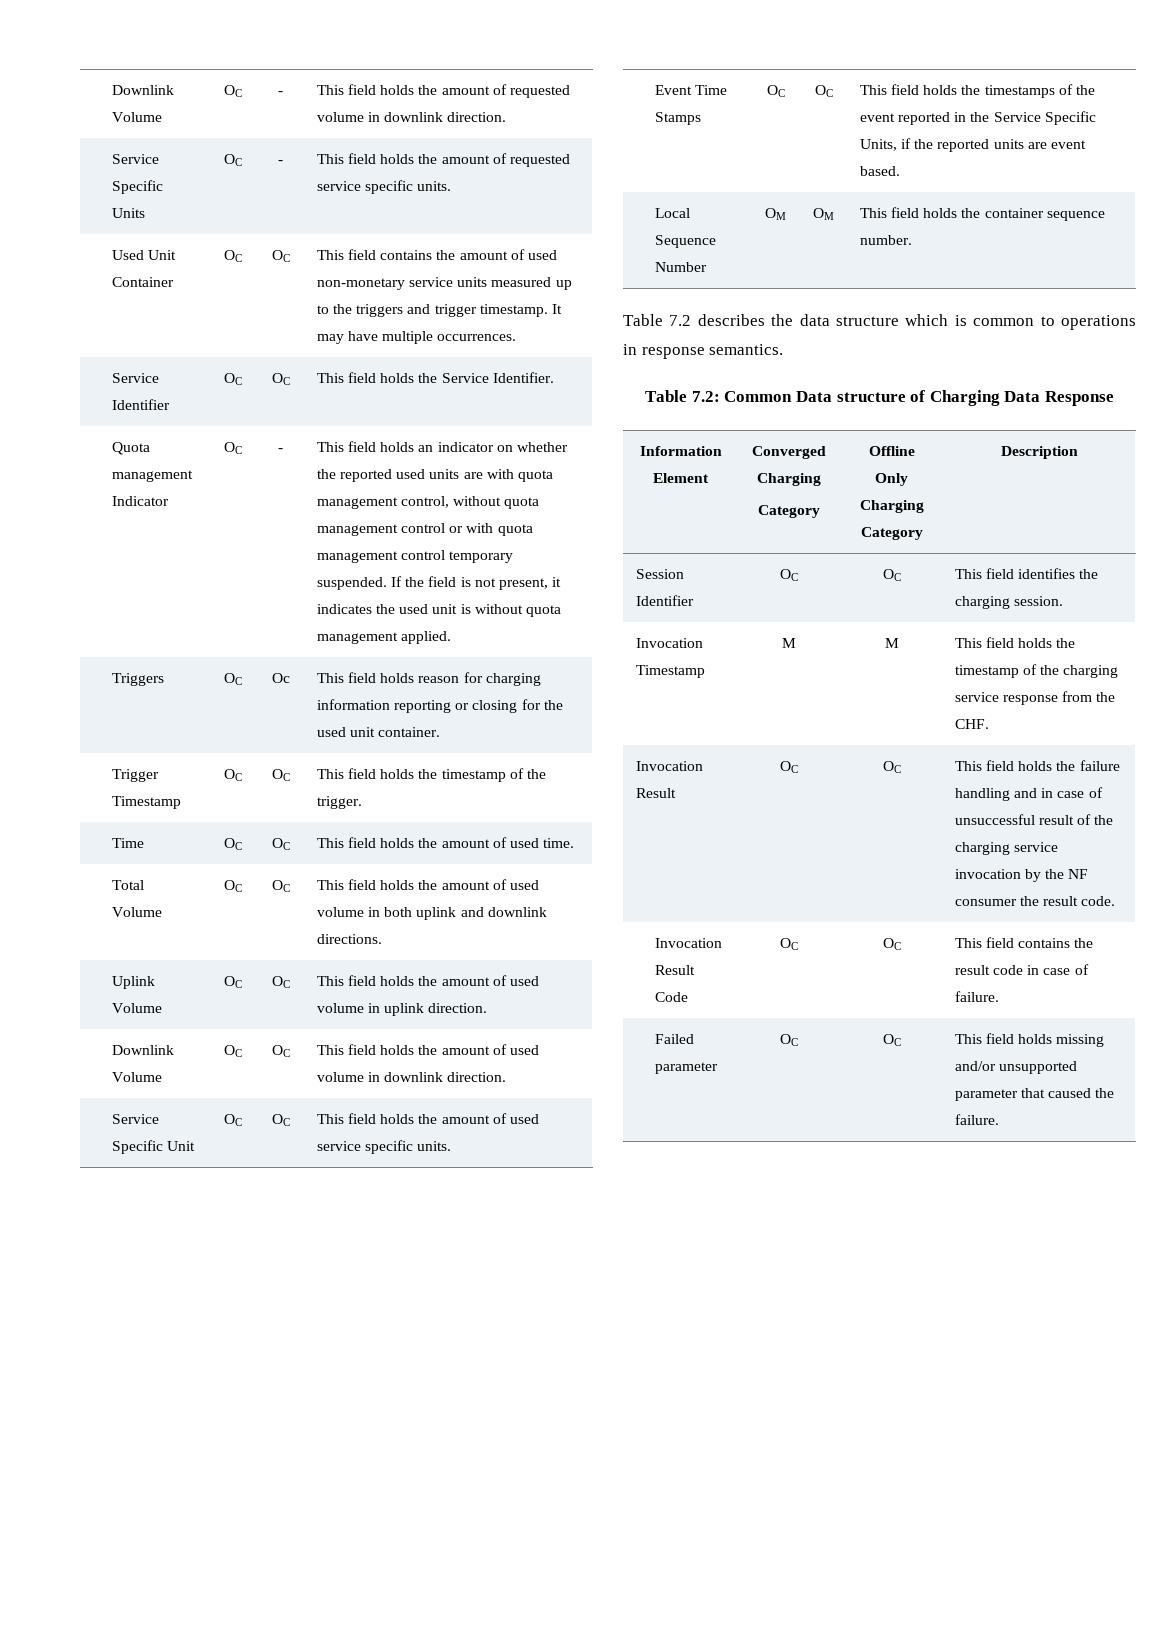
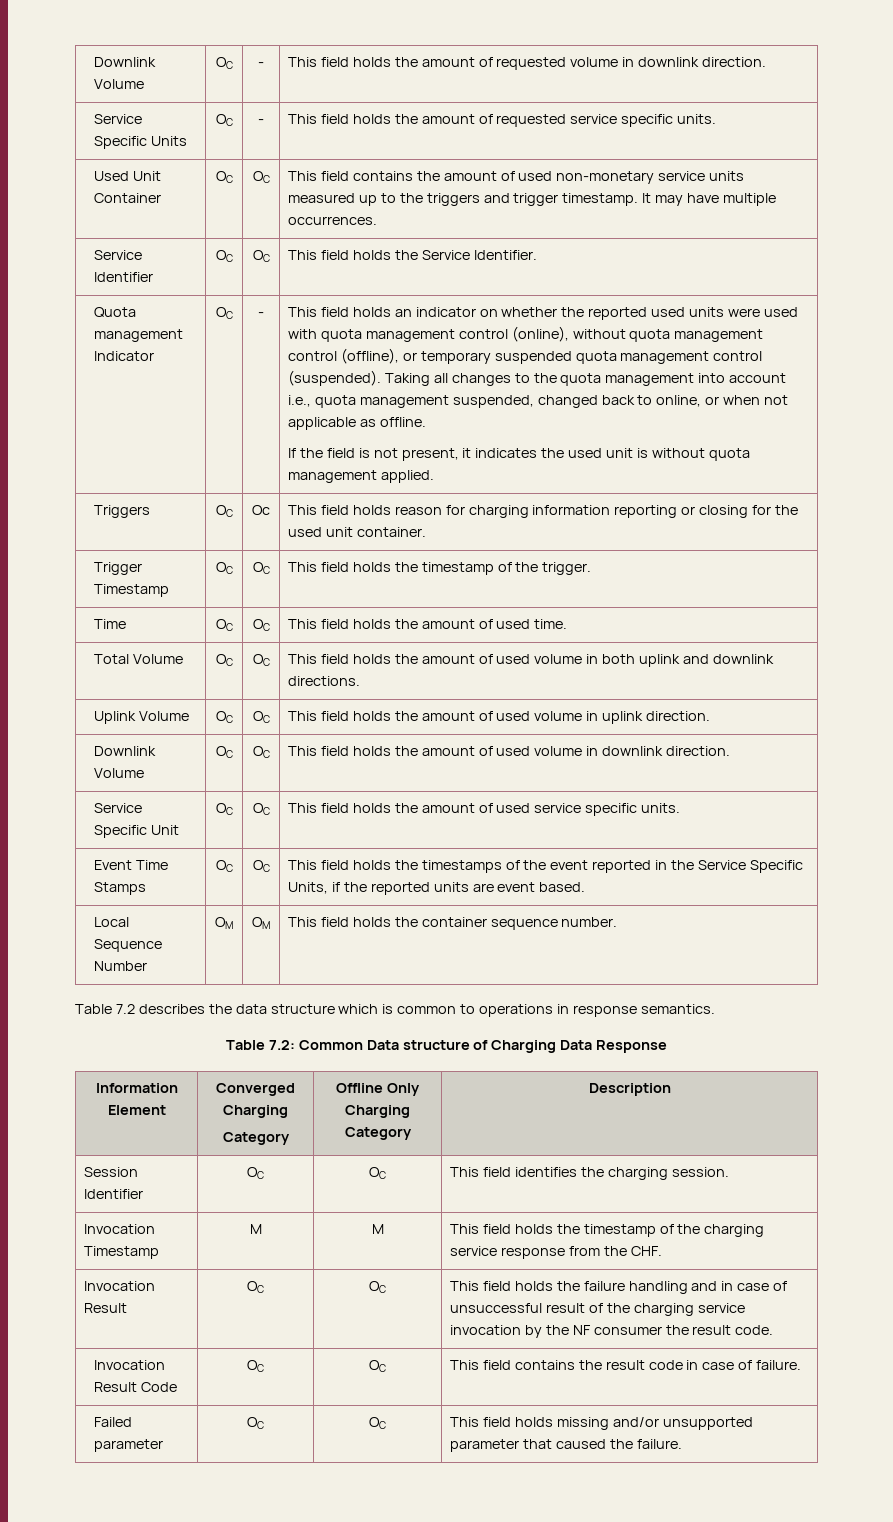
[463,469,554,482] [316,496,450,509] are with quota management control, -> [728,307,798,317] [287,326,569,342] were used with quota management control (online),
[449,523,533,536] [316,550,514,563] [316,577,387,590] or with quota management control temporary suspended. -> [340,348,763,364] [287,370,787,386] [287,395,789,408] [287,417,426,430] (offline), or temporary suspended quota management control (suspended). Taking all changes to the quota management into account i.e., quota management suspended, changed back to online, or when not applicable as offline. //

